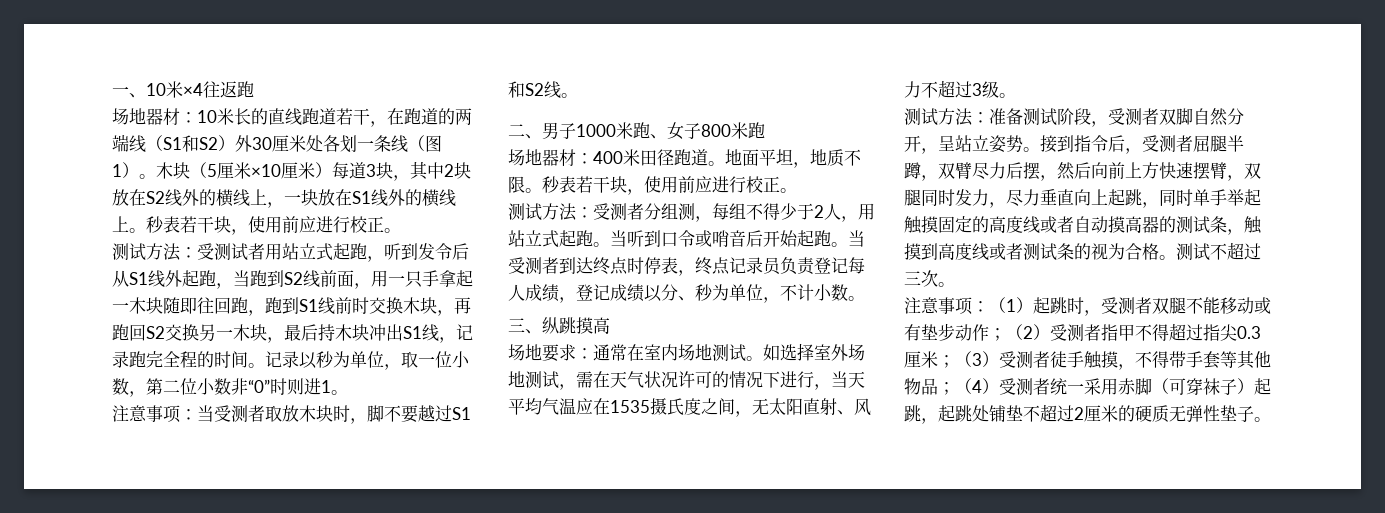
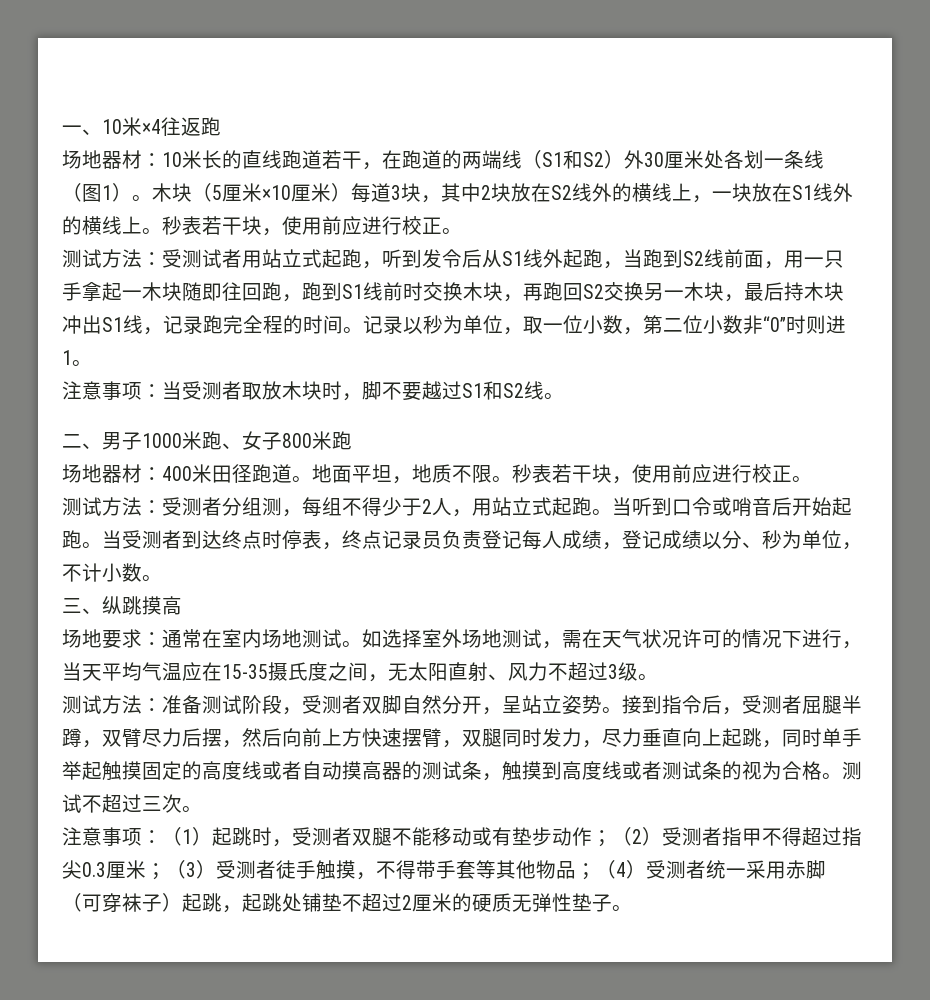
[610,400,650,413] 1535 -> [222,664,268,679] 15-35

